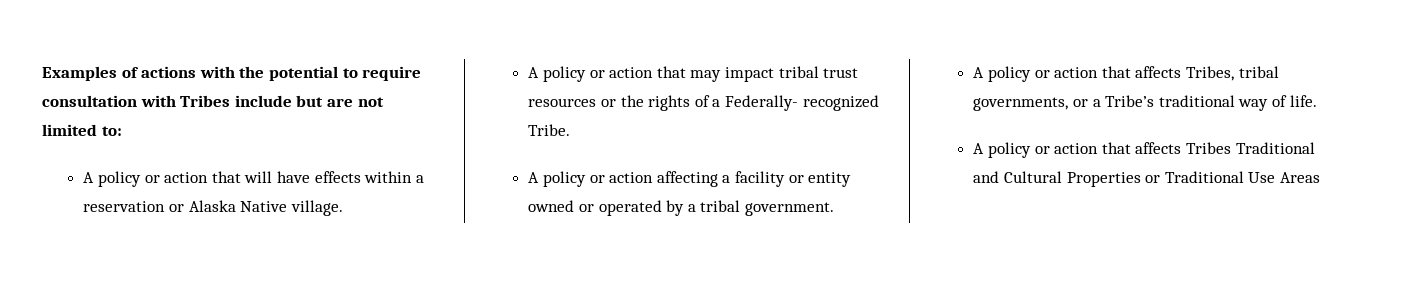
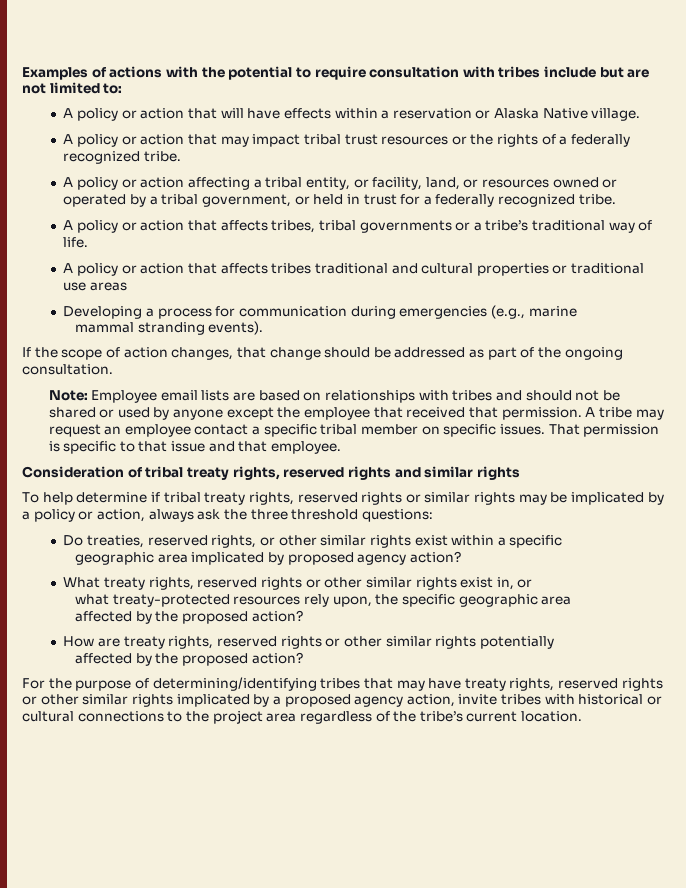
[180,95,231,107] Tribes -> [498,66,541,78] tribes
[724,95,879,111] [528,124,571,136] Federally- recognized Tribe. -> [571,134,631,147] [63,151,181,164] federally recognized tribe.
[734,171,852,187] facility or entity -> [265,177,550,190] tribal entity, or facility, land, or resources
[744,202,834,216] [973,66,1279,82] [973,97,1069,111] government. // A policy or action that affects Tribes, tribal governments, -> [201,194,616,207] [63,220,452,233] government, or held in trust for a federally recognized tribe. // A policy or action that affects tribes, tribal governments
[1105,95,1155,107] Tribe’s -> [485,220,529,231] tribe’s
[1185,142,1315,154] [973,171,1320,187] Tribes Traditional and Cultural Properties or Traditional Use Areas -> [271,263,645,276] [63,282,127,291] [63,305,577,319] [74,321,264,335] [22,347,623,360] [22,364,113,375] [48,390,620,403] [48,407,664,420] [48,424,660,437] [48,441,342,454] [22,466,520,480] [22,492,664,505] [22,509,433,522] [63,535,563,548] [74,551,461,565] [63,577,533,590] [74,594,572,607] [74,610,303,624] [63,636,554,649] [74,652,303,666] [22,677,663,691] [22,694,663,707] [22,710,583,724] tribes traditional and cultural properties or traditional use areas // Developing a process for communication during emergencies (e.g., marine // mammal stranding events). // If the scope of action changes, that change should be addressed as part of the ongoing consultation. // Note: Employee email lists are based on relationships with tribes and should not be shared or used by anyone except the employee that received that permission. A tribe may request an employee contact a specific tribal member on specific issues. That permission is specific to that issue and that employee. // Consideration of tribal treaty rights, reserved rights and similar rights // To help determine if tribal treaty rights, reserved rights or similar rights may be implicated by a policy or action, always ask the three threshold questions: // Do treaties, reserved rights, or other similar rights exist within a specific // geographic area implicated by proposed agency action? // What treaty rights, reserved rights or other similar rights exist in, or // what treaty-protected resources rely upon, the specific geographic area // affected by the proposed action? // How are treaty rights, reserved rights or other similar rights potentially // affected by the proposed action? // For the purpose of determining/identifying tribes that may have treaty rights, reserved rights or other similar rights implicated by a proposed agency action, invite tribes with historical or cultural connections to the project area regardless of the tribe’s current location.

